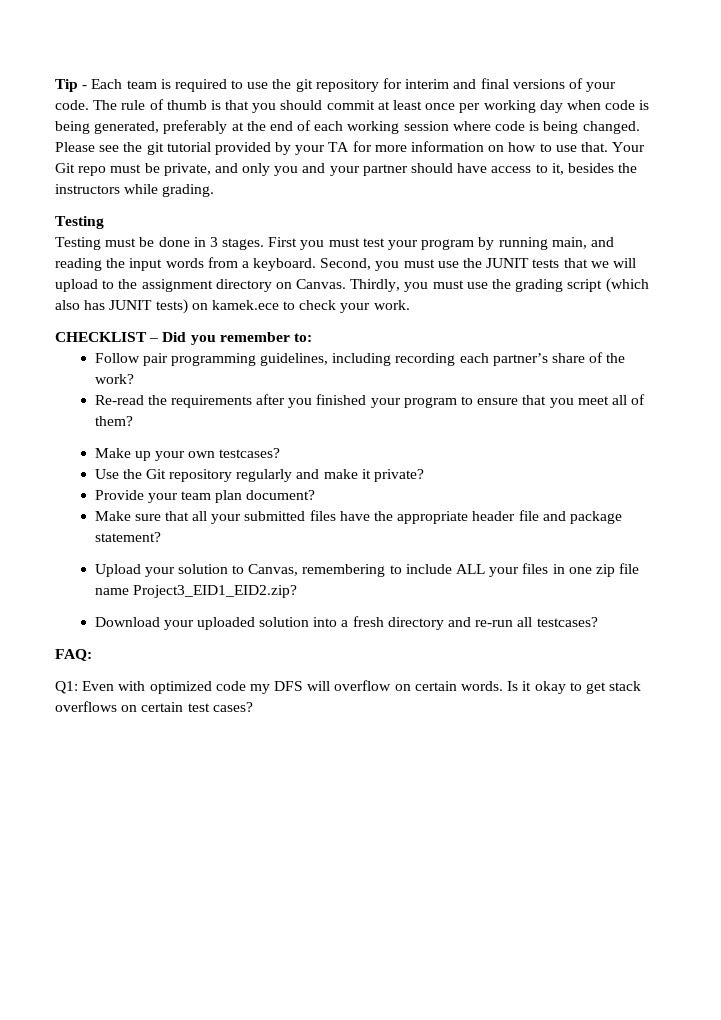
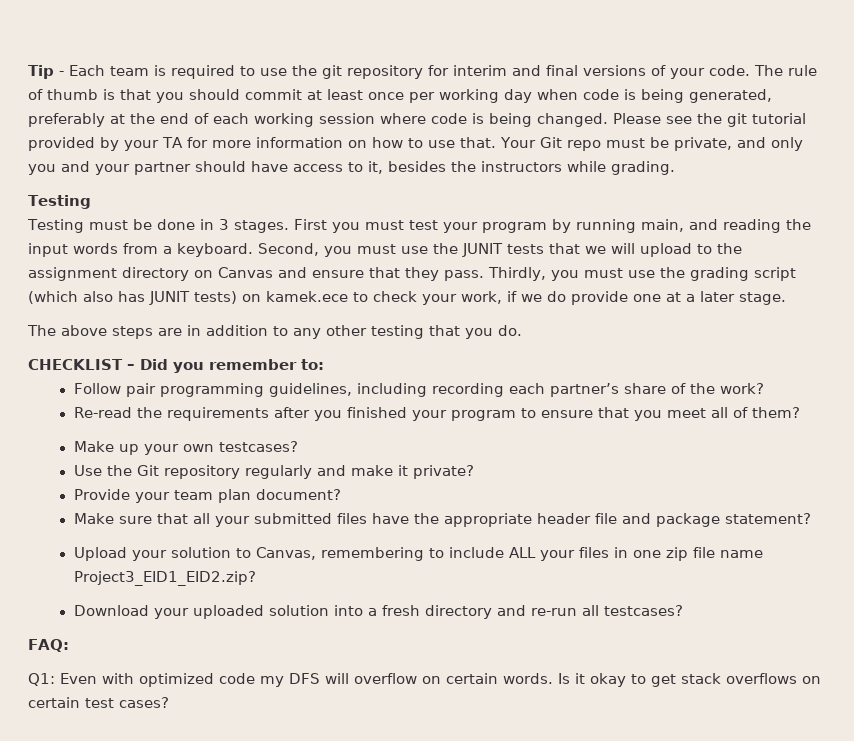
[296,279,347,289] Canvas. -> [218,267,484,281] Canvas and ensure that they pass.
[373,300,410,310] work. -> [461,291,786,305] [27,325,522,339] work, if we do provide one at a later stage. // The above steps are in addition to any other testing that you do.

